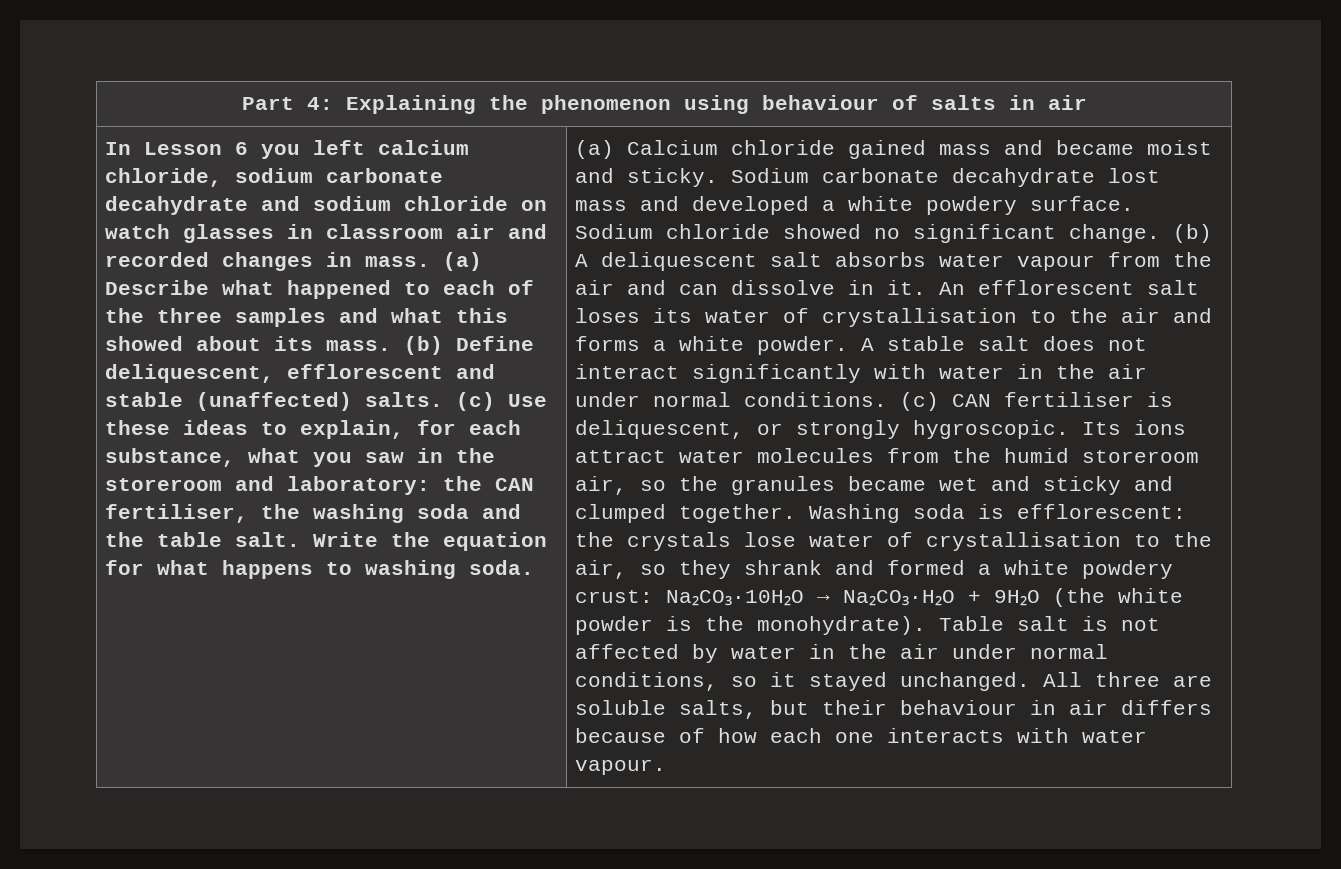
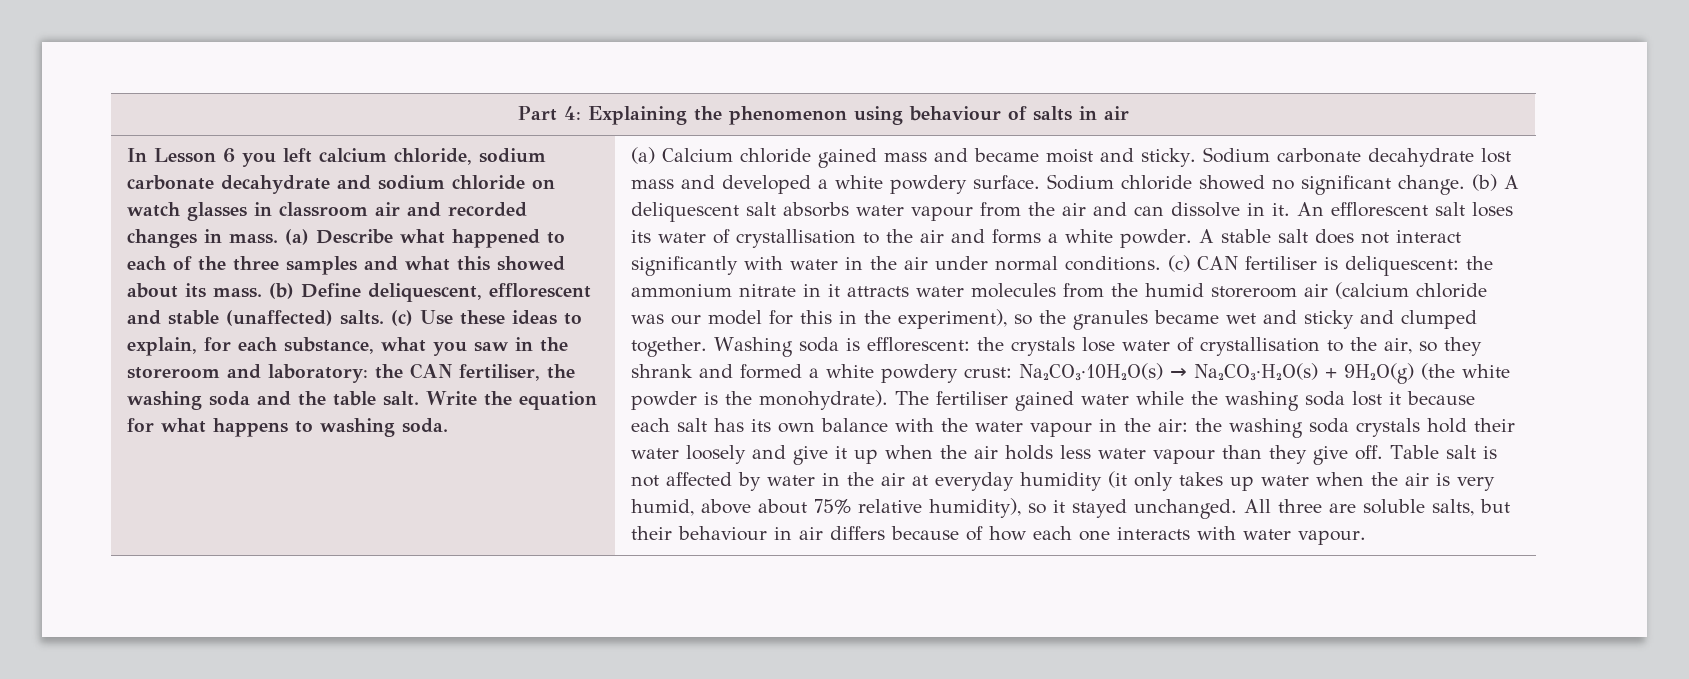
[574,420,1186,439] [574,450,666,463] deliquescent, or strongly hygroscopic. Its ions attract -> [1345,256,1494,276] [631,284,910,298] deliquescent: the ammonium nitrate in it attracts
[574,476,627,495] air, -> [1304,282,1488,299] [631,309,1008,329] air (calcium chloride was our model for this in the experiment),
[665,590,1040,606] Na₂CO₃·10H₂O → Na₂CO₃·H₂O + 9H₂O -> [1019,363,1415,384] Na₂CO₃·10H₂O(s) → Na₂CO₃·H₂O(s) + 9H₂O(g)
(926, 625) none -> [895,391,1476,411] [631,418,1516,438] [631,445,1384,465] The fertiliser gained water while the washing soda lost it because each salt has its own balance with the water vapour in the air: the washing soda crystals hold their water loosely and give it up when the air holds less water vapour than they give off.
[951,644,1108,659] [574,672,718,691] under normal conditions, -> [912,471,1496,491] [631,498,1022,518] at everyday humidity (it only takes up water when the air is very humid, above about 75% relative humidity),

